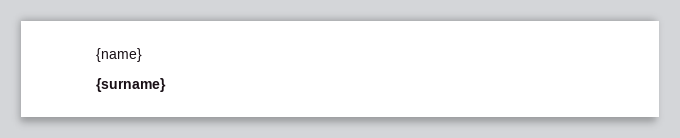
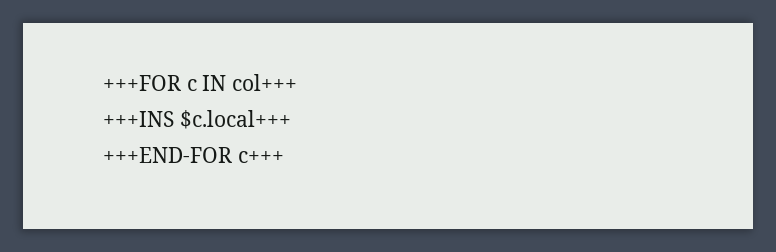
[96,48,142,62] [96,78,166,92] {name} // {surname} -> [103,74,298,91] [103,110,291,129] [103,147,284,163] +++FOR c IN col+++ // +++INS $c.local+++ // +++END-FOR c+++

